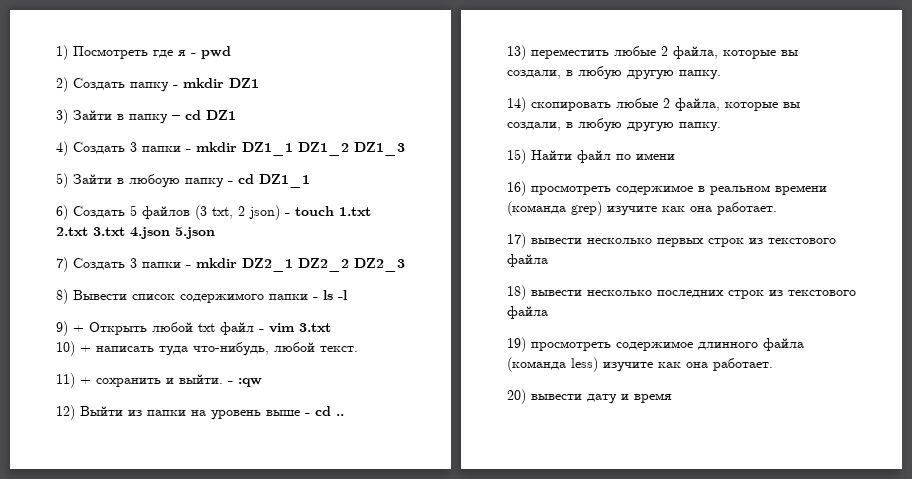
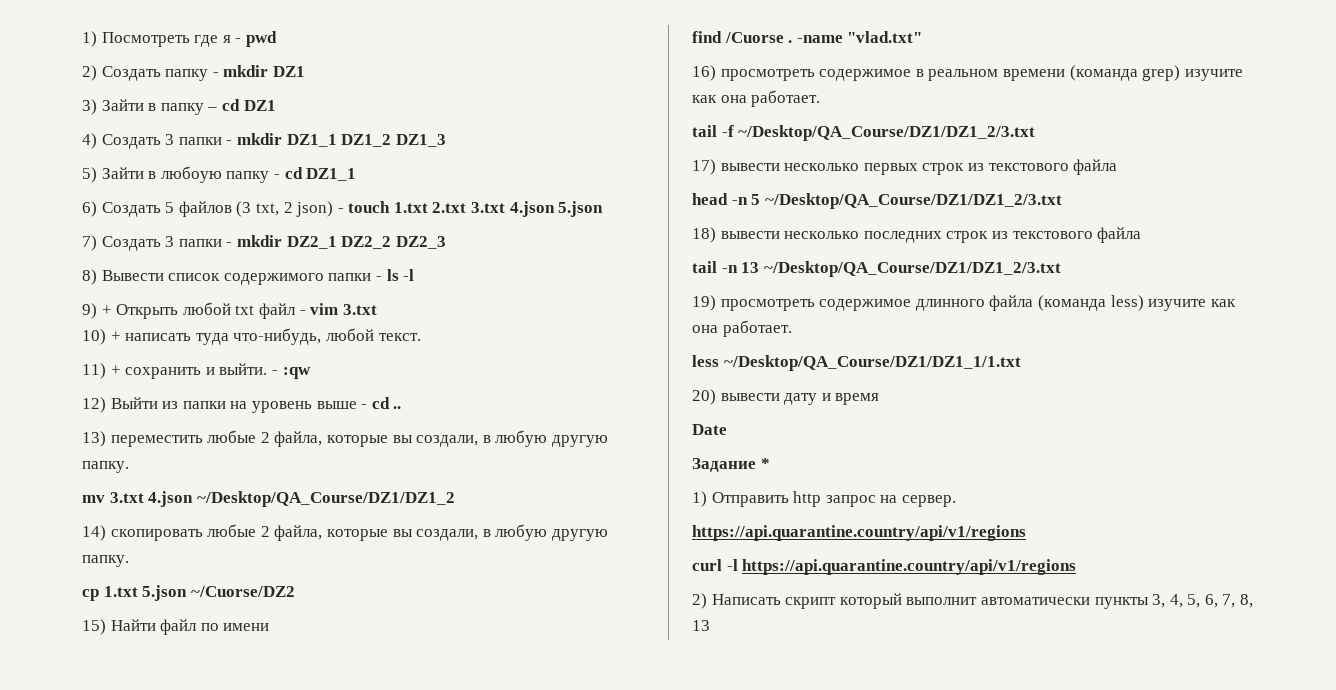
(721, 75) none -> [82,491,455,507] // mv 3.txt 4.json ~/Desktop/QA_Course/DZ1/DZ1_2
(721, 127) none -> [82,585,295,601] // cp 1.txt 5.json ~/Cuorse/DZ2
(675, 156) none -> [692,31,923,43] // find /Cuorse . -name "vlad.txt"
(777, 208) none -> [692,125,1036,141] // tail -f ~/Desktop/QA_Course/DZ1/DZ1_2/3.txt
(548, 260) none -> [692,193,1062,209] // head -n 5 ~/Desktop/QA_Course/DZ1/DZ1_2/3.txt
(548, 312) none -> [692,261,1061,277] // tail -n 13 ~/Desktop/QA_Course/DZ1/DZ1_2/3.txt
(773, 364) none -> [692,355,1021,371] // less ~/Desktop/QA_Course/DZ1/DZ1_1/1.txt
(672, 398) none -> [692,424,727,435] [692,458,770,472] [692,491,956,507] [692,525,1026,541] [692,559,1077,575] [692,593,1254,609] [692,620,710,631] // Date // Задание * // 1) Отправить http запрос на сервер. // https://api.quarantine.country/api/v1/regions // curl -l https://api.quarantine.country/api/v1/regions // 2) Написать скрипт который выполнит автоматически пункты 3, 4, 5, 6, 7, 8, 13

